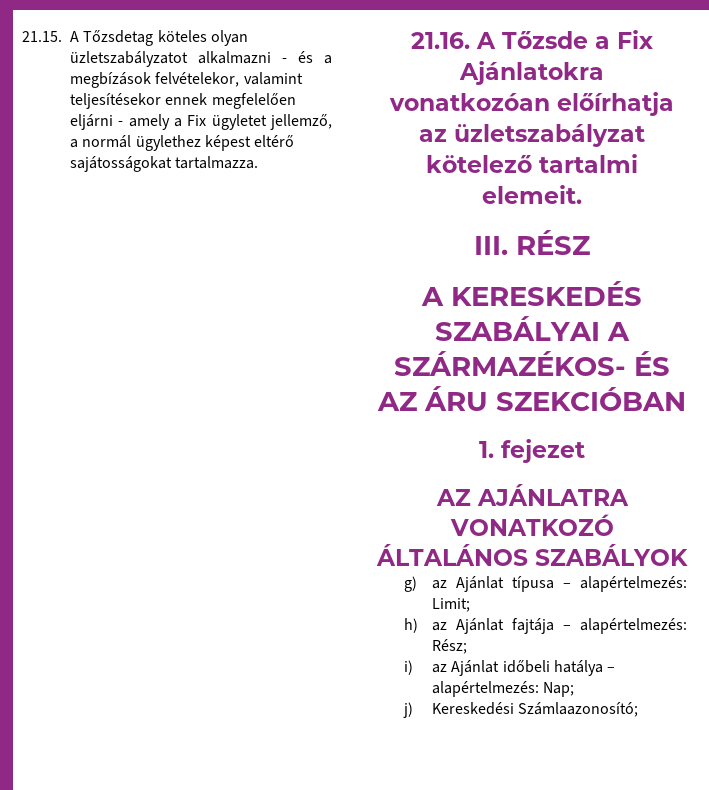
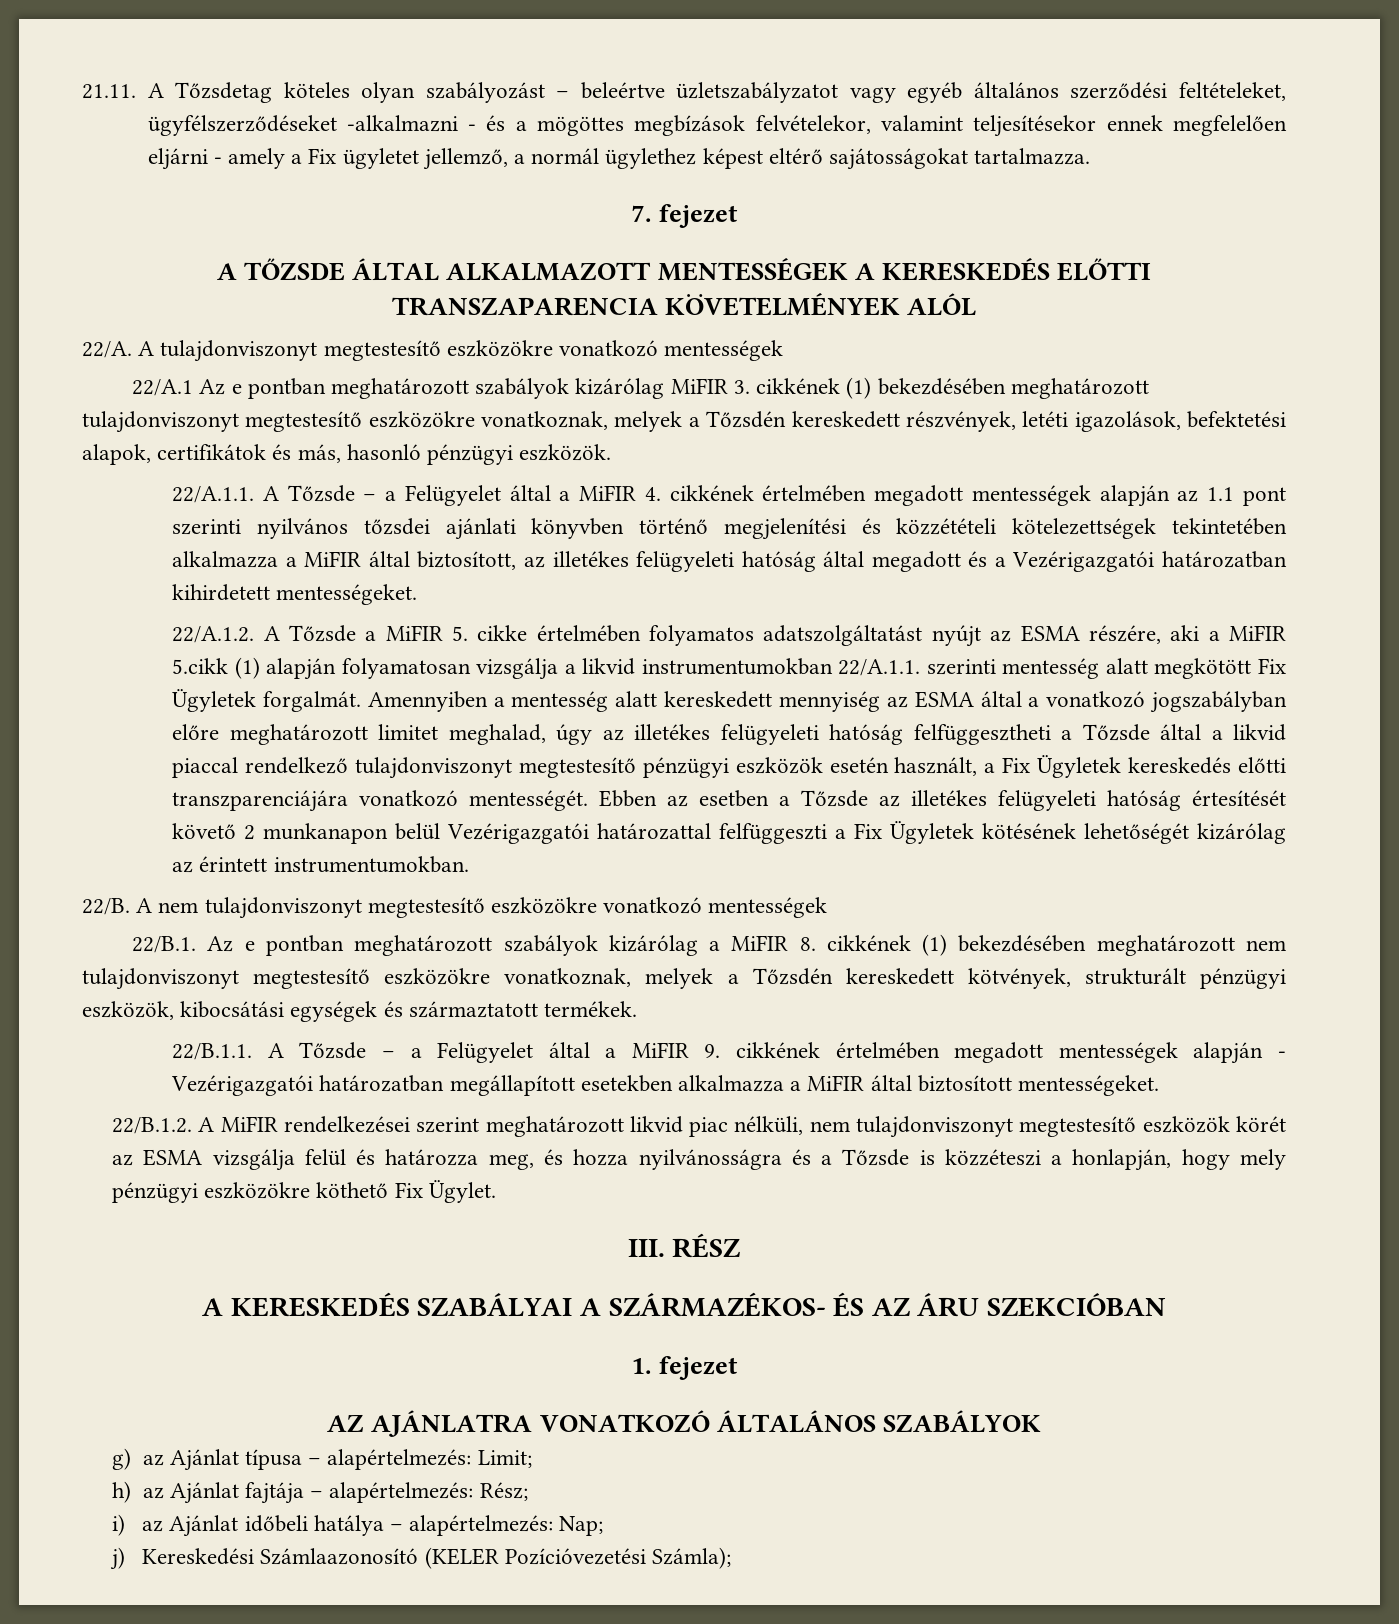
[22,31,62,42] 21.15. -> [82,84,136,99] 21.11.
[70,51,271,67] üzletszabályzatot alkalmazni -> [425,82,1286,103] [147,115,458,136] szabályozást – beleértve üzletszabályzatot vagy egyéb általános szerződési feltételeket, ügyfélszerződéseket -alkalmazni
(332, 59) none -> [537,116,625,136] mögöttes
[411,30,653,49] [459,61,604,85] [389,92,674,116] [419,124,645,147] [426,154,638,173] [482,185,582,204] 21.16. A Tőzsde a Fix Ajánlatokra vonatkozóan előírhatja az üzletszabályzat kötelező tartalmi elemeit. -> [631,204,738,228] [216,258,1152,281] [391,293,977,316] [82,340,784,362] [132,377,1149,399] [82,411,1286,433] [82,444,612,465] [172,485,1286,507] [172,518,1287,540] [172,551,1287,572] [172,584,418,605] [172,625,1286,647] [172,657,1286,680] [172,689,1288,713] [172,724,1286,745] [172,755,1286,779] [172,790,1287,812] [172,821,1286,844] [172,856,469,873] [82,897,828,919] [132,934,1287,956] [82,968,1286,990] [82,1001,638,1022] [172,1042,1286,1064] [171,1075,1160,1096] [112,1116,1286,1138] [112,1149,1286,1171] [112,1180,496,1203] 7. fejezet // A TŐZSDE ÁLTAL ALKALMAZOTT MENTESSÉGEK A KERESKEDÉS ELŐTTI TRANSZAPARENCIA KÖVETELMÉNYEK ALÓL // 22/A. A tulajdonviszonyt megtestesítő eszközökre vonatkozó mentességek // 22/A.1 Az e pontban meghatározott szabályok kizárólag MiFIR 3. cikkének (1) bekezdésében meghatározott tulajdonviszonyt megtestesítő eszközökre vonatkoznak, melyek a Tőzsdén kereskedett részvények, letéti igazolások, befektetési alapok, certifikátok és más, hasonló pénzügyi eszközök. // 22/A.1.1. A Tőzsde – a Felügyelet által a MiFIR 4. cikkének értelmében megadott mentességek alapján az 1.1 pont szerinti nyilvános tőzsdei ajánlati könyvben történő megjelenítési és közzétételi kötelezettségek tekintetében alkalmazza a MiFIR által biztosított, az illetékes felügyeleti hatóság által megadott és a Vezérigazgatói határozatban kihirdetett mentességeket. // 22/A.1.2. A Tőzsde a MiFIR 5. cikke értelmében folyamatos adatszolgáltatást nyújt az ESMA részére, aki a MiFIR 5.cikk (1) alapján folyamatosan vizsgálja a likvid instrumentumokban 22/A.1.1. szerinti mentesség alatt megkötött Fix Ügyletek forgalmát. Amennyiben a mentesség alatt kereskedett mennyiség az ESMA által a vonatkozó jogszabályban előre meghatározott limitet meghalad, úgy az illetékes felügyeleti hatóság felfüggesztheti a Tőzsde által a likvid piaccal rendelkező tulajdonviszonyt megtestesítő pénzügyi eszközök esetén használt, a Fix Ügyletek kereskedés előtti transzparenciájára vonatkozó mentességét. Ebben az esetben a Tőzsde az illetékes felügyeleti hatóság értesítését követő 2 munkanapon belül Vezérigazgatói határozattal felfüggeszti a Fix Ügyletek kötésének lehetőségét kizárólag az érintett instrumentumokban. // 22/B. A nem tulajdonviszonyt megtestesítő eszközökre vonatkozó mentességek // 22/B.1. Az e pontban meghatározott szabályok kizárólag a MiFIR 8. cikkének (1) bekezdésében meghatározott nem tulajdonviszonyt megtestesítő eszközökre vonatkoznak, melyek a Tőzsdén kereskedett kötvények, strukturált pénzügyi eszközök, kibocsátási egységek és származtatott termékek. // 22/B.1.1. A Tőzsde – a Felügyelet által a MiFIR 9. cikkének értelmében megadott mentességek alapján - Vezérigazgatói határozatban megállapított esetekben alkalmazza a MiFIR által biztosított mentességeket. // 22/B.1.2. A MiFIR rendelkezései szerint meghatározott likvid piac nélküli, nem tulajdonviszonyt megtestesítő eszközök körét az ESMA vizsgálja felül és határozza meg, és hozza nyilvánosságra és a Tőzsde is közzéteszi a honlapján, hogy mely pénzügyi eszközökre köthető Fix Ügylet.
[518,702,639,717] Számlaazonosító; -> [260,1547,731,1569] Számlaazonosító (KELER Pozícióvezetési Számla);

